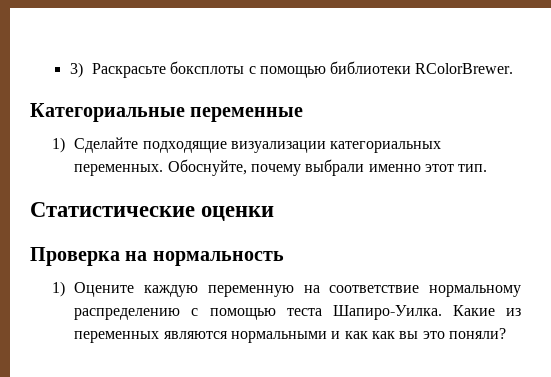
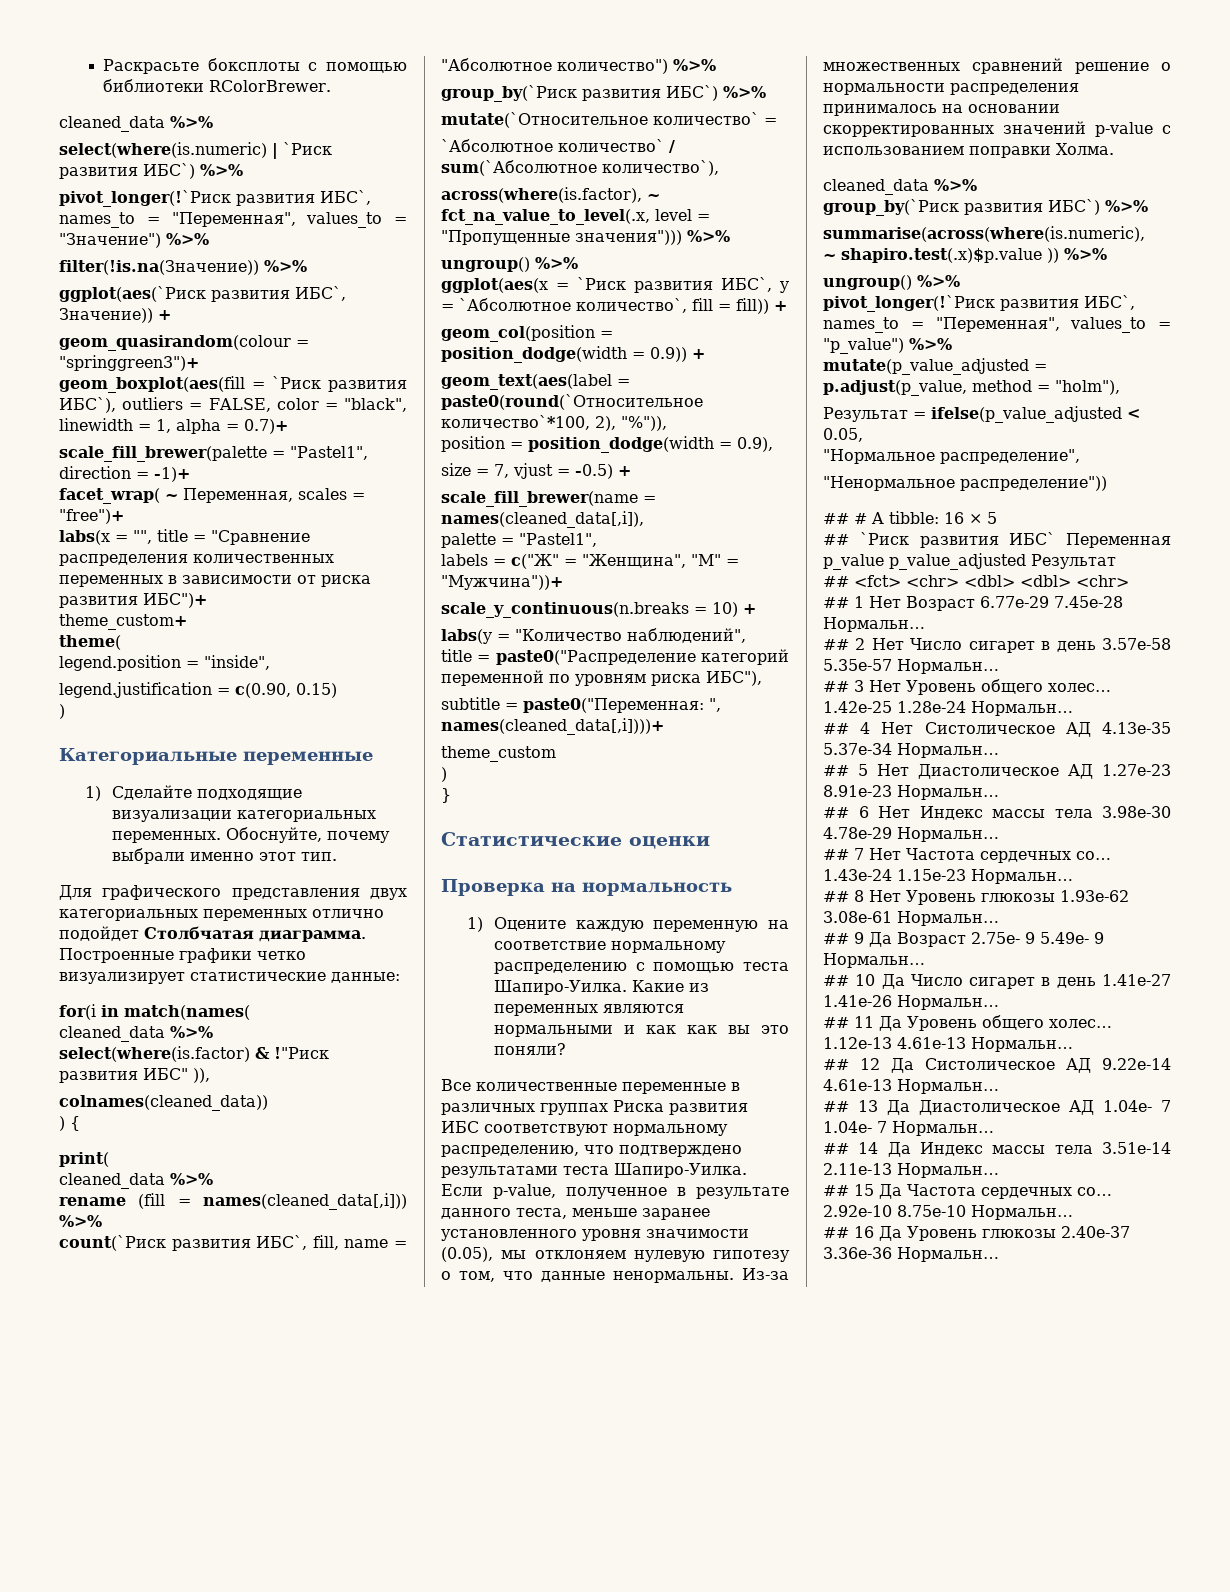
[69,62,83,78] 3) -> (102, 66) none
(514, 68) none -> [59,116,213,132] [59,142,332,159] [59,163,243,179] [59,190,371,207] [59,212,407,228] [59,233,209,248] [59,260,307,275] [59,286,346,302] [59,308,171,323] [59,335,309,351] [59,355,199,371] [59,376,407,393] [59,397,407,413] [59,418,288,434] [59,446,368,462] [59,466,190,482] [59,488,365,504] [59,509,124,524] [59,529,310,545] [59,554,334,566] [59,575,371,587] [59,593,207,608] [59,614,187,630] [59,635,121,650] [59,655,270,671] [59,682,337,698] [59,704,65,719] // cleaned_data %>% // select(where(is.numeric) | `Риск развития ИБС`) %>% // pivot_longer(!`Риск развития ИБС`, names_to = "Переменная", values_to = "Значение") %>% // filter(!is.na(Значение)) %>% // ggplot(aes(`Риск развития ИБС`, Значение)) + // geom_quasirandom(colour = "springgreen3")+ // geom_boxplot(aes(fill = `Риск развития ИБС`), outliers = FALSE, color = "black", linewidth = 1, alpha = 0.7)+ // scale_fill_brewer(palette = "Pastel1", direction = -1)+ // facet_wrap( ~ Переменная, scales = "free")+ // labs(x = "", title = "Сравнение распределения количественных переменных в зависимости от риска развития ИБС")+ // theme_custom+ // theme( // legend.position = "inside", // legend.justification = c(0.90, 0.15) // )
(488, 168) none -> [59,885,407,900] [59,909,384,921] [59,926,366,942] [59,948,306,963] [59,972,400,984] [59,1004,250,1020] [59,1026,213,1042] [59,1046,329,1062] [59,1068,210,1083] [59,1095,268,1111] [59,1116,80,1131] [59,1152,109,1167] [59,1173,213,1189] [59,1193,407,1210] [59,1215,102,1227] [59,1235,407,1251] [441,58,716,74] [441,85,766,102] [441,112,777,128] [441,139,675,153] [441,160,719,176] [441,187,660,203] [441,209,710,225] [441,230,730,245] [441,257,578,272] [441,277,789,293] [441,298,787,314] [441,325,613,342] [441,346,705,363] [441,374,630,390] [441,394,703,410] [441,415,667,431] [441,436,773,453] [441,463,631,479] [441,491,656,507] [441,511,644,528] [441,533,597,548] [441,554,739,569] [441,575,563,590] [441,602,756,618] [441,628,746,644] [441,649,789,665] [441,670,762,686] [441,697,721,713] [441,718,664,735] [441,746,556,762] [441,767,447,782] [441,788,451,803] // Для графического представления двух категориальных переменных отлично подойдет Столбчатая диаграмма. Построенные графики четко визуализирует статистические данные: // for(i in match(names( // cleaned_data %>% select(where(is.factor) & !"Риск развития ИБС" )), // colnames(cleaned_data)) // ) { // print( // cleaned_data %>% // rename (fill = names(cleaned_data[,i])) %>% // count(`Риск развития ИБС`, fill, name = "Абсолютное количество") %>% // group_by(`Риск развития ИБС`) %>% // mutate(`Относительное количество` = // `Абсолютное количество` / sum(`Абсолютное количество`), // across(where(is.factor), ~ fct_na_value_to_level(.x, level = "Пропущенные значения"))) %>% // ungroup() %>% // ggplot(aes(x = `Риск развития ИБС`, y = `Абсолютное количество`, fill = fill)) + // geom_col(position = position_dodge(width = 0.9)) + // geom_text(aes(label = paste0(round(`Относительное количество`*100, 2), "%")), // position = position_dodge(width = 0.9), // size = 7, vjust = -0.5) + // scale_fill_brewer(name = names(cleaned_data[,i]), // palette = "Pastel1", // labels = c("Ж" = "Женщина", "М" = "Мужчина"))+ // scale_y_continuous(n.breaks = 10) + // labs(y = "Количество наблюдений", // title = paste0("Распределение категорий переменной по уровням риска ИБС"), // subtitle = paste0("Переменная: ", names(cleaned_data[,i])))+ // theme_custom // ) // }
(506, 333) none -> [441,1079,740,1094] [441,1100,748,1115] [441,1121,728,1136] [441,1145,742,1157] [441,1163,747,1178] [441,1184,789,1199] [441,1208,710,1220] [441,1229,749,1241] [441,1247,790,1262] [441,1268,789,1283] [823,58,1171,74] [823,83,1079,95] [823,104,1060,116] [823,121,1171,137] [823,143,1114,158] [823,179,977,195] [823,199,1148,216] [823,226,1145,242] [823,248,1107,263] [823,275,960,290] [823,295,1135,312] [823,317,1171,333] [823,338,952,354] [823,358,1047,375] [823,380,1120,396] [823,406,1140,423] [823,428,863,442] [823,449,1080,464] [823,476,1107,491] [823,511,997,524] [823,532,1171,548] [823,553,1116,570] [823,575,1129,587] [823,596,1123,611] [823,617,925,632] [823,638,1171,653] [823,659,999,674] [823,679,1111,695] [823,701,1073,716] [823,722,1171,737] [823,743,999,758] [823,764,1171,779] [823,785,999,800] [823,806,1171,820] [823,827,999,842] [823,848,1111,863] [823,869,1073,884] [823,890,1129,905] [823,911,999,926] [823,932,1104,947] [823,953,925,968] [823,974,1171,989] [823,995,999,1010] [823,1015,1112,1031] [823,1037,1073,1052] [823,1058,1171,1073] [823,1079,999,1094] [823,1100,1171,1115] [823,1121,994,1136] [823,1142,1171,1157] [823,1163,999,1178] [823,1184,1112,1199] [823,1205,1073,1220] [823,1226,1130,1241] [823,1247,999,1262] // Все количественные переменные в различных группах Риска развития ИБС соответствуют нормальному распределению, что подтверждено результатами теста Шапиро-Уилка. Если p-value, полученное в результате данного теста, меньше заранее установленного уровня значимости (0.05), мы отклоняем нулевую гипотезу о том, что данные ненормальны. Из-за множественных сравнений решение о нормальности распределения принималось на основании скорректированных значений p-value с использованием поправки Холма. // cleaned_data %>% // group_by(`Риск развития ИБС`) %>% // summarise(across(where(is.numeric), // ~ shapiro.test(.x)$p.value )) %>% // ungroup() %>% // pivot_longer(!`Риск развития ИБС`, names_to = "Переменная", values_to = "p_value") %>% // mutate(p_value_adjusted = p.adjust(p_value, method = "holm"), // Результат = ifelse(p_value_adjusted < 0.05, // "Нормальное распределение", // "Ненормальное распределение")) // ## # A tibble: 16 × 5 // ## `Риск развития ИБС` Переменная p_value p_value_adjusted Результат // ## <fct> <chr> <dbl> <dbl> <chr> // ## 1 Нет Возраст 6.77e-29 7.45e-28 Нормальн… // ## 2 Нет Число сигарет в день 3.57e-58 5.35e-57 Нормальн… // ## 3 Нет Уровень общего холес… 1.42e-25 1.28e-24 Нормальн… // ## 4 Нет Систолическое АД 4.13e-35 5.37e-34 Нормальн… // ## 5 Нет Диастолическое АД 1.27e-23 8.91e-23 Нормальн… // ## 6 Нет Индекс массы тела 3.98e-30 4.78e-29 Нормальн… // ## 7 Нет Частота сердечных со… 1.43e-24 1.15e-23 Нормальн… // ## 8 Нет Уровень глюкозы 1.93e-62 3.08e-61 Нормальн… // ## 9 Да Возраст 2.75e- 9 5.49e- 9 Нормальн… // ## 10 Да Число сигарет в день 1.41e-27 1.41e-26 Нормальн… // ## 11 Да Уровень общего холес… 1.12e-13 4.61e-13 Нормальн… // ## 12 Да Систолическое АД 9.22e-14 4.61e-13 Нормальн… // ## 13 Да Диастолическое АД 1.04e- 7 1.04e- 7 Нормальн… // ## 14 Да Индекс массы тела 3.51e-14 2.11e-13 Нормальн… // ## 15 Да Частота сердечных со… 2.92e-10 8.75e-10 Нормальн… // ## 16 Да Уровень глюкозы 2.40e-37 3.36e-36 Нормальн…

